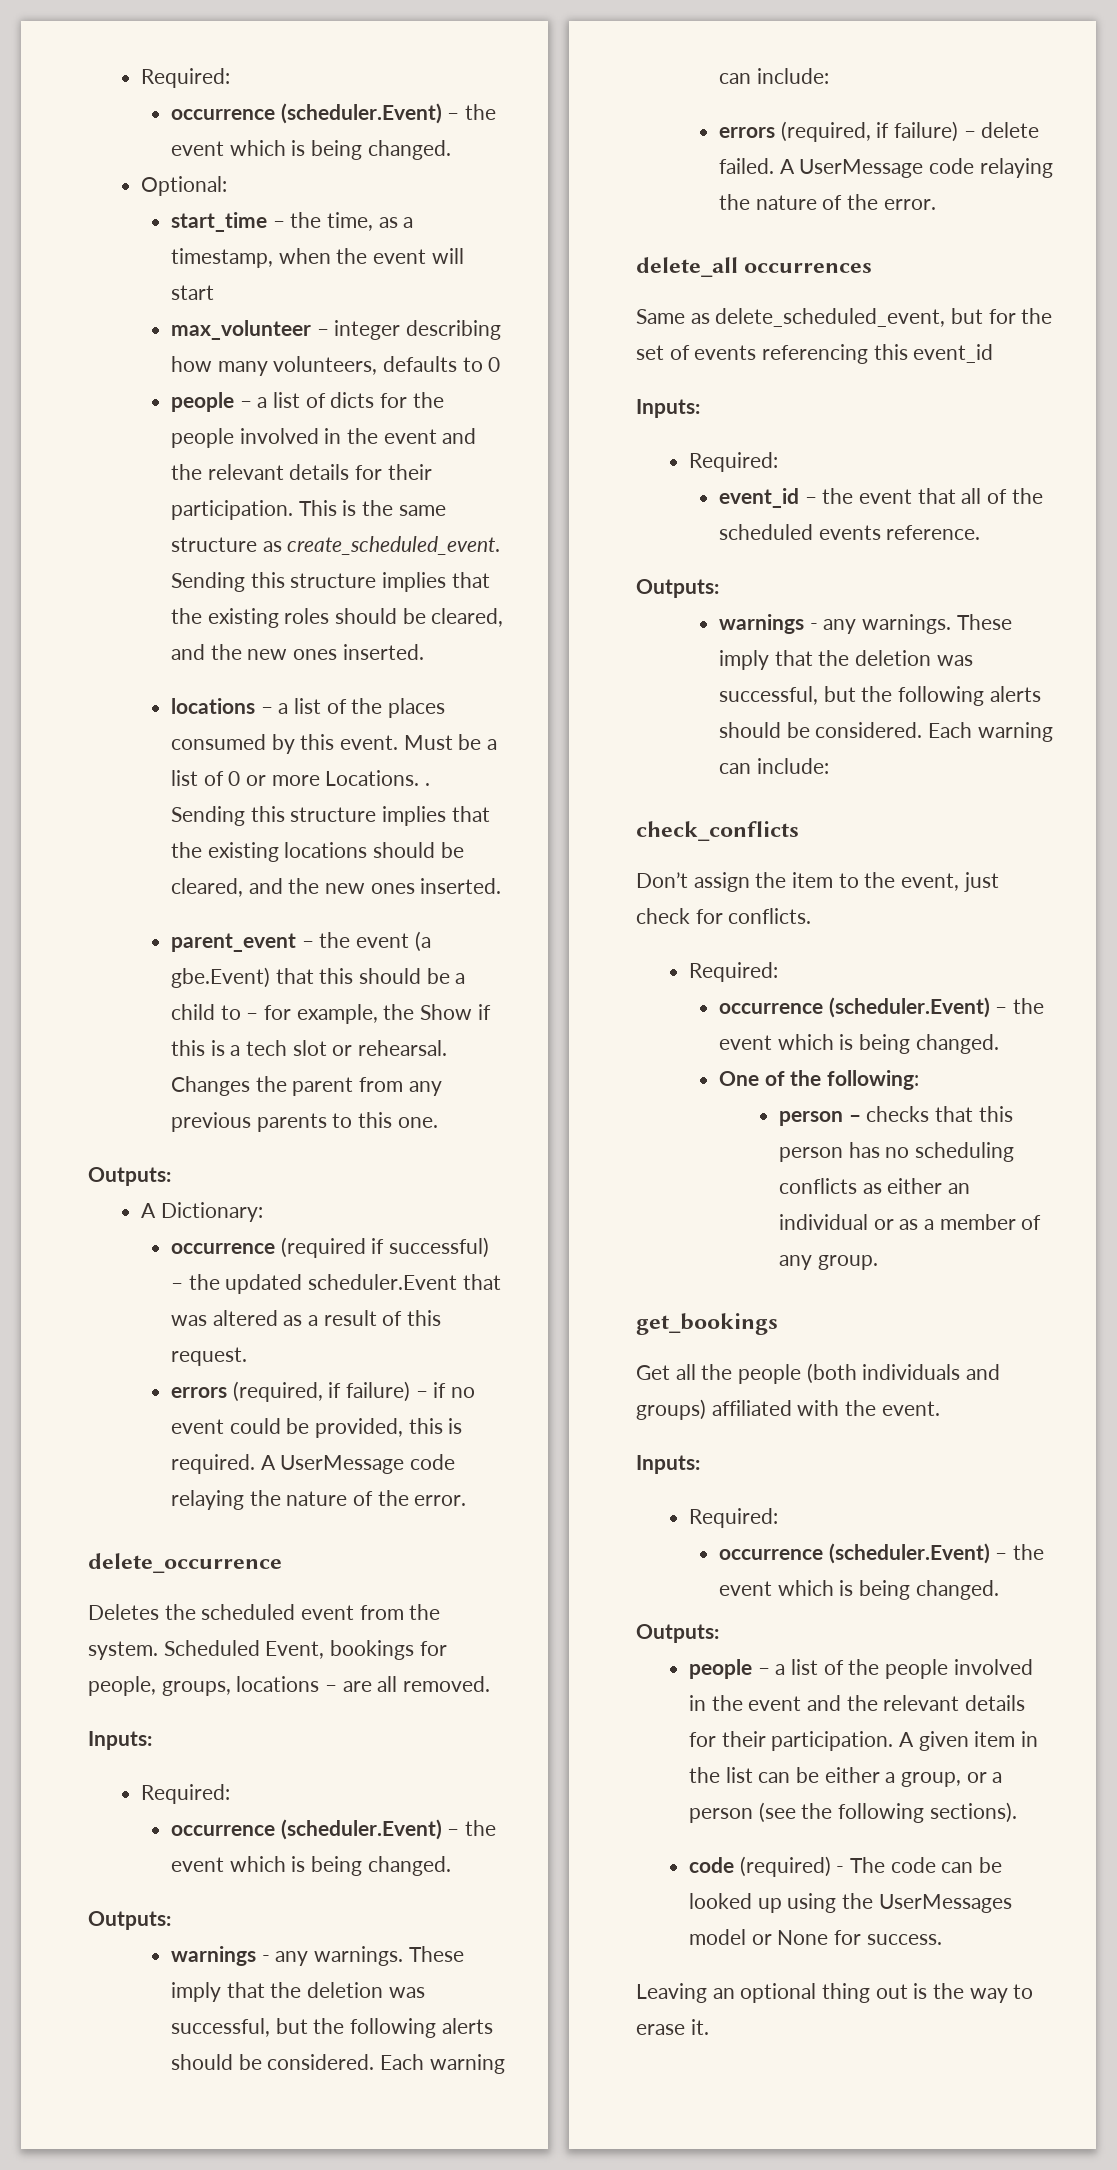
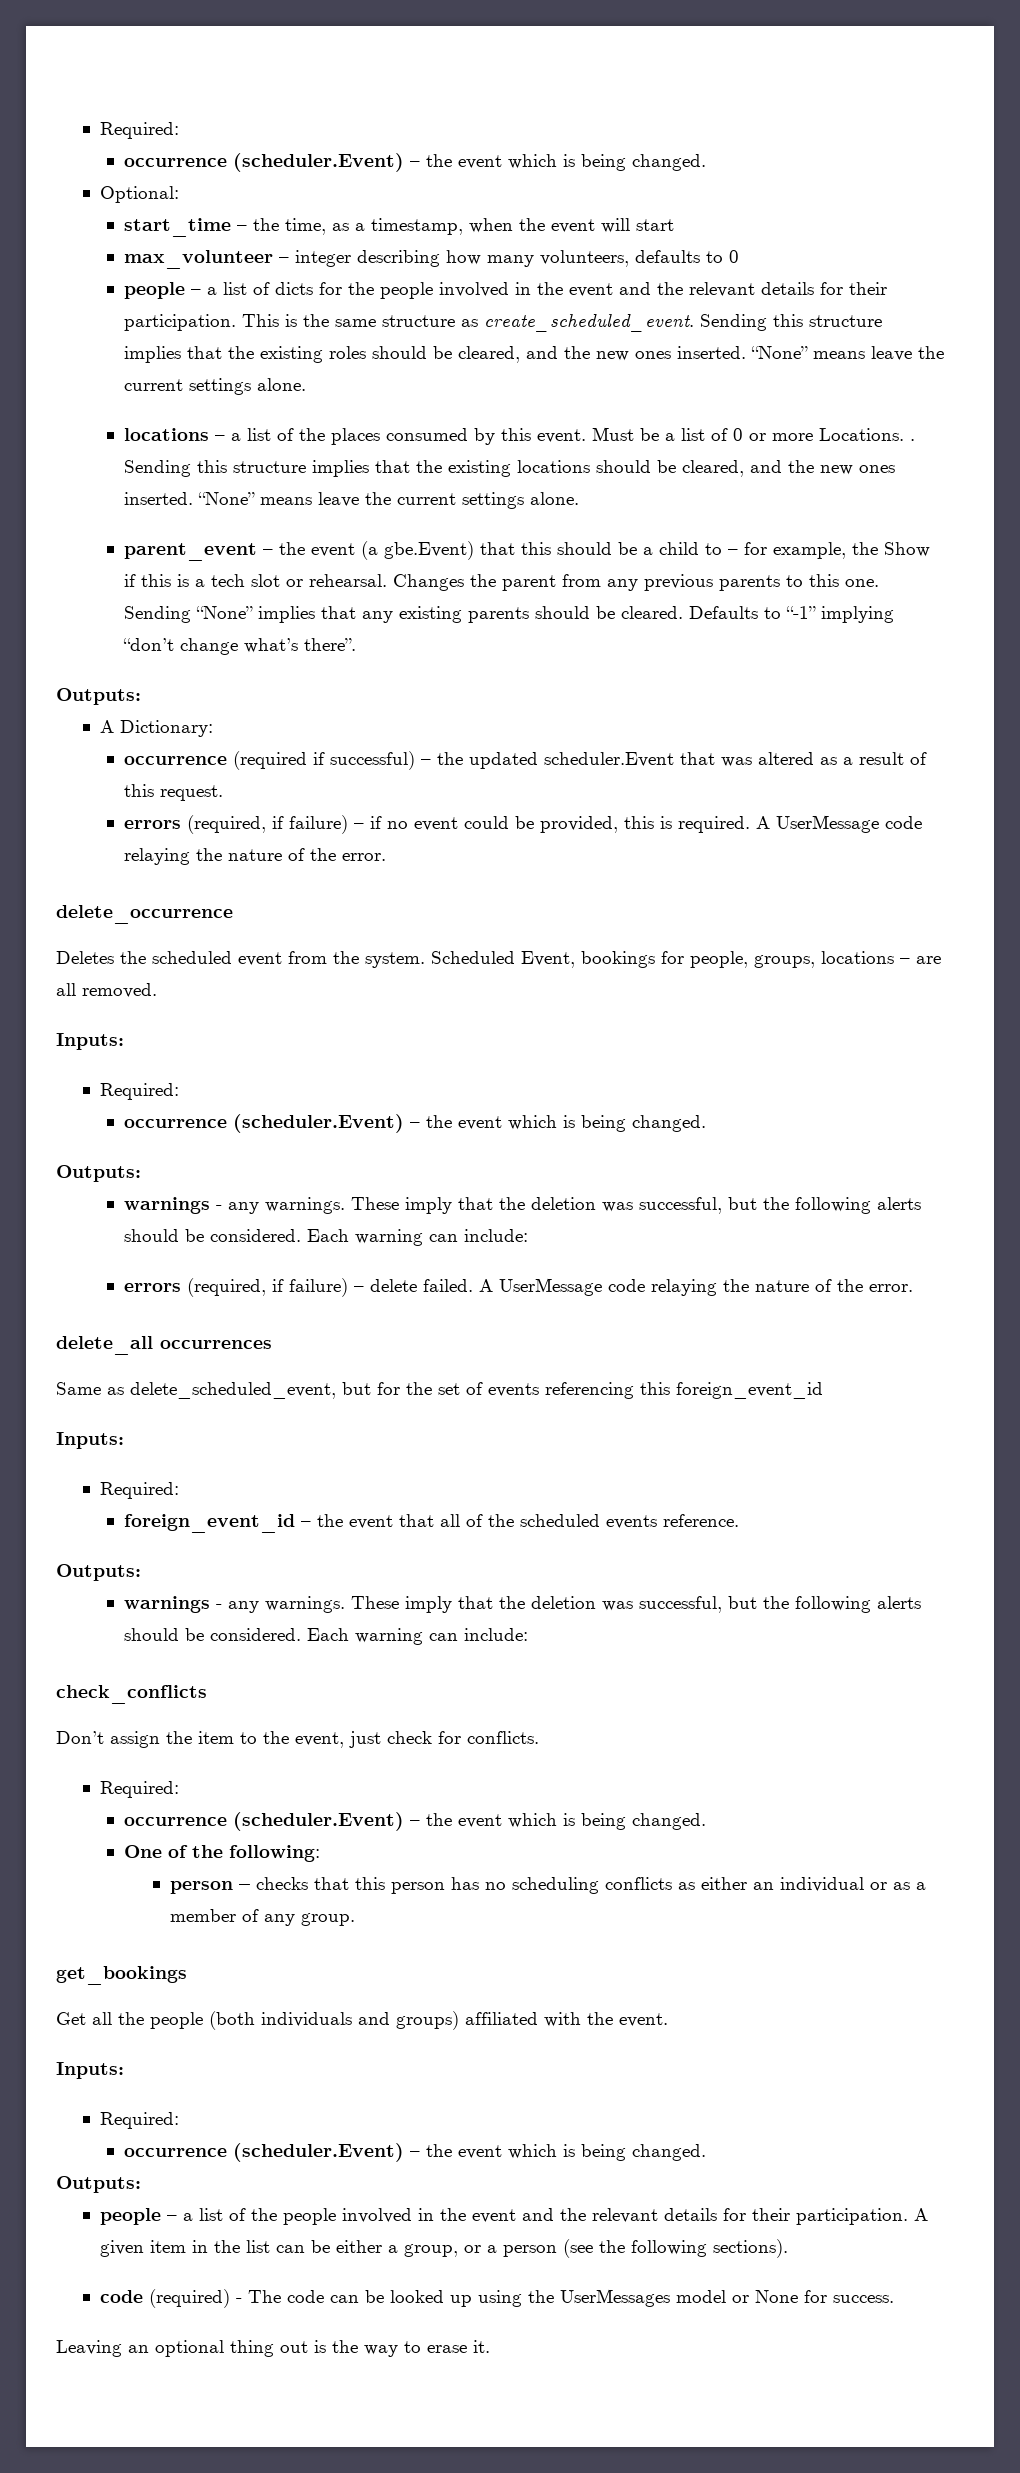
(424, 652) none -> [750,346,944,361] [123,378,306,395] “None” means leave the current settings alone.
(502, 886) none -> [197,492,579,509] “None” means leave the current settings alone.
(438, 1122) none -> [123,606,894,623] [122,638,356,655] Sending “None” implies that any existing parents should be cleared. Defaults to “-1” implying “don’t change what’s there”.
[913,344,994,363] [636,399,700,418] [689,452,779,472] [718,488,799,508] event_id // Inputs: // Required: // event_id -> [676,1382,823,1399] [56,1432,124,1449] [100,1482,180,1499] [123,1514,295,1533] foreign_event_id // Inputs: // Required: // foreign_event_id

